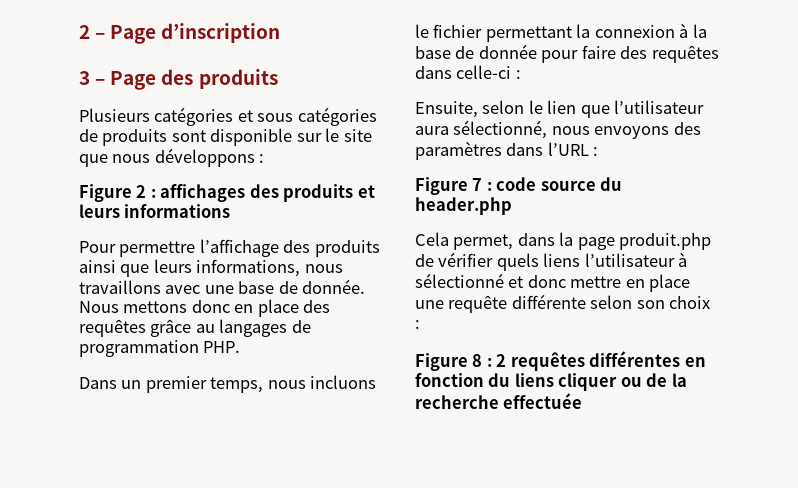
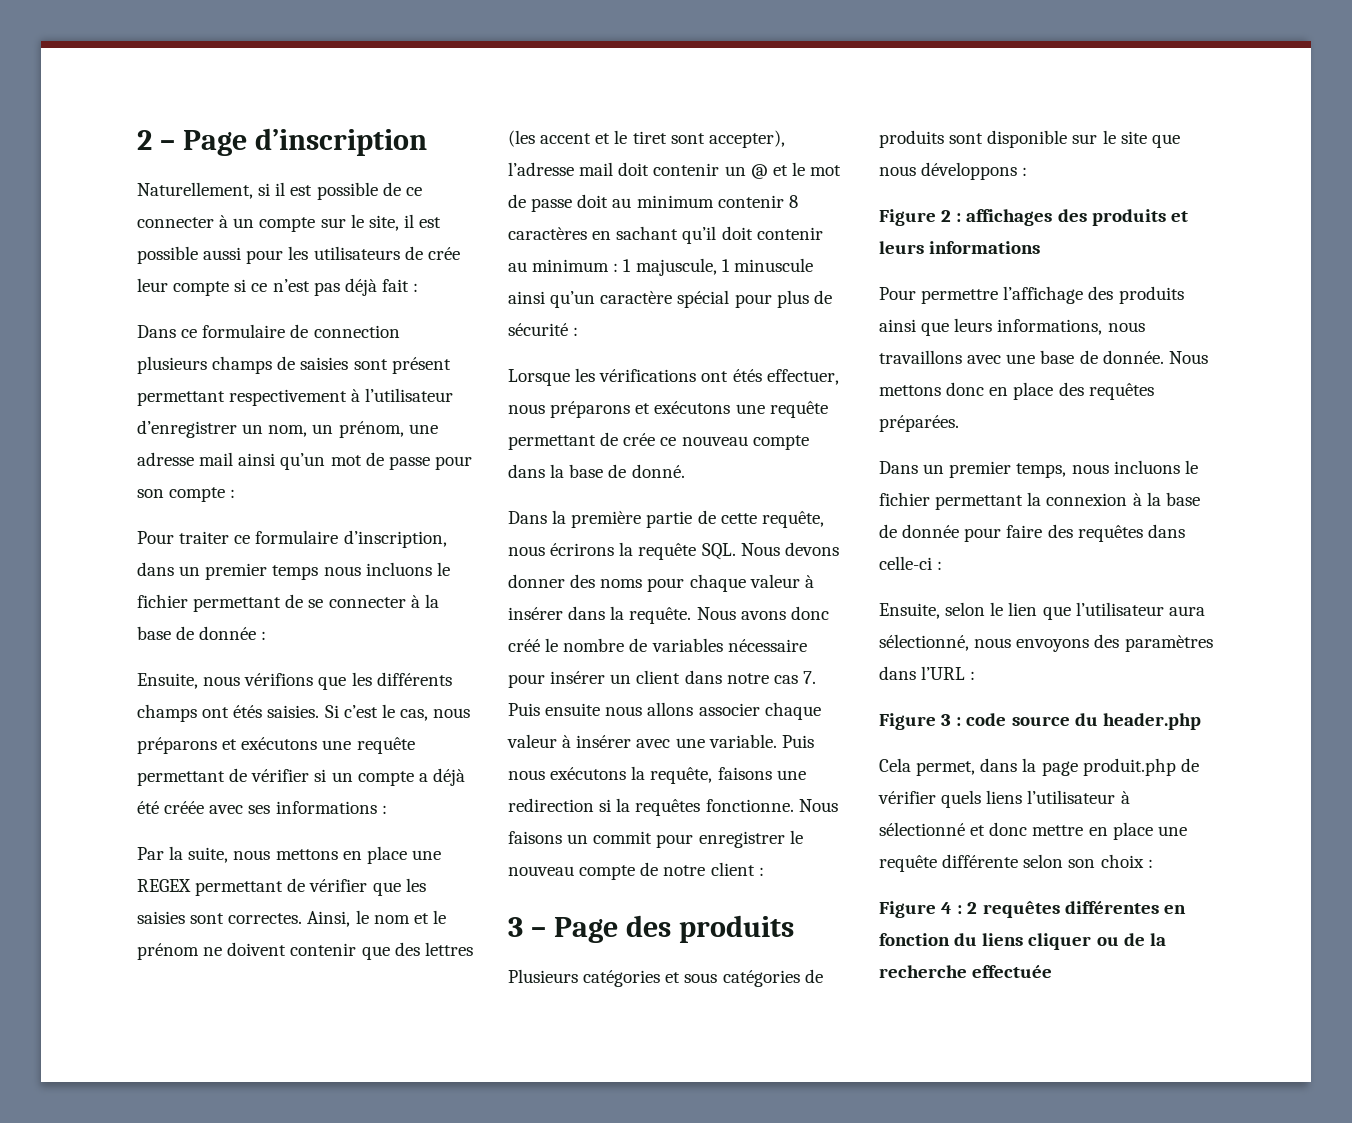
(281, 33) none -> [137,182,422,200] [137,214,442,232] [137,246,460,264] [137,278,419,296] [137,324,400,338] [137,356,451,374] [137,388,454,406] [137,420,438,438] [137,452,472,470] [137,487,236,502] [137,530,447,548] [137,562,450,580] [137,594,439,612] [137,626,267,640] [137,672,452,690] [137,704,471,722] [137,737,415,754] [137,768,465,786] [137,801,387,814] [137,846,441,864] [137,878,426,896] [137,910,446,927] [137,942,473,960] [508,130,785,148] [508,162,842,179] [508,194,798,212] [508,226,823,244] [508,258,813,276] [508,290,832,308] [508,323,579,336] [508,368,839,386] [508,401,828,418] [508,432,809,450] [508,464,685,478] [508,510,824,528] [508,542,839,560] [508,574,814,592] [508,606,829,624] [508,638,807,652] [508,670,816,688] [508,702,821,720] [507,734,814,748] [508,766,806,784] [508,798,838,816] [508,830,803,848] [508,862,764,880] // Naturellement, si il est possible de ce connecter à un compte sur le site, il est possible aussi pour les utilisateurs de crée leur compte si ce n’est pas déjà fait : // Dans ce formulaire de connection plusieurs champs de saisies sont présent permettant respectivement à l’utilisateur d’enregistrer un nom, un prénom, une adresse mail ainsi qu’un mot de passe pour son compte : // Pour traiter ce formulaire d’inscription, dans un premier temps nous incluons le fichier permettant de se connecter à la base de donnée : // Ensuite, nous vérifions que les différents champs ont étés saisies. Si c’est le cas, nous préparons et exécutons une requête permettant de vérifier si un compte a déjà été créée avec ses informations : // Par la suite, nous mettons en place une REGEX permettant de vérifier que les saisies sont correctes. Ainsi, le nom et le prénom ne doivent contenir que des lettres (les accent et le tiret sont accepter), l’adresse mail doit contenir un @ et le mot de passe doit au minimum contenir 8 caractères en sachant qu’il doit contenir au minimum : 1 majuscule, 1 minuscule ainsi qu’un caractère spécial pour plus de sécurité : // Lorsque les vérifications ont étés effectuer, nous préparons et exécutons une requête permettant de crée ce nouveau compte dans la base de donné. // Dans la première partie de cette requête, nous écrirons la requête SQL. Nous devons donner des noms pour chaque valeur à insérer dans la requête. Nous avons donc créé le nombre de variables nécessaire pour insérer un client dans notre cas 7. Puis ensuite nous allons associer chaque valeur à insérer avec une variable. Puis nous exécutons la requête, faisons une redirection si la requêtes fonctionne. Nous faisons un commit pour enregistrer le nouveau compte de notre client :
[150,319,311,337] [79,340,241,357] grâce au langages de programmation PHP. -> [879,415,959,432] préparées.
[472,178,483,191] 7 -> [941,714,952,726] 3
[472,354,483,367] 8 -> [941,902,953,914] 4

